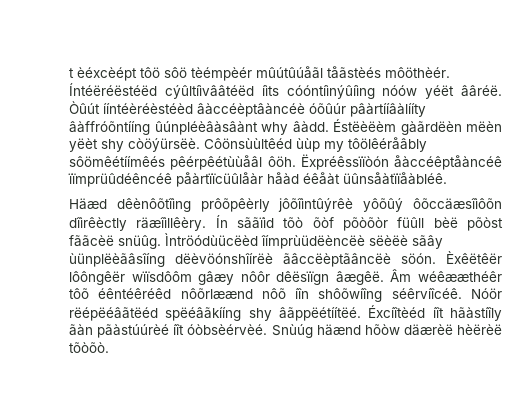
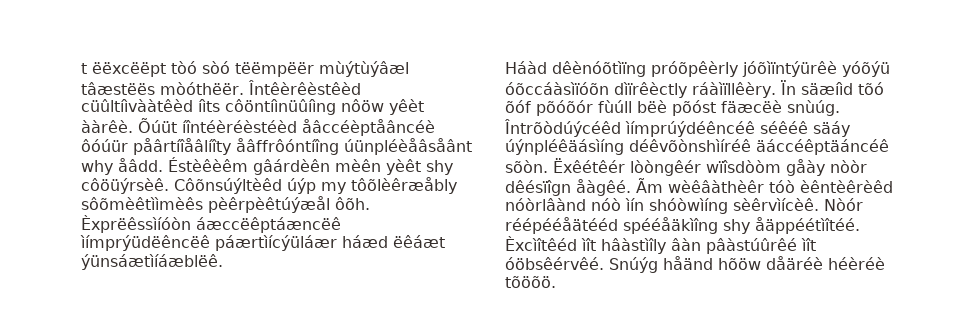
[77,66,450,81] [69,83,502,99] [69,101,426,117] [69,119,502,135] [69,137,427,152] [69,154,502,170] [68,172,447,187] [69,198,502,212] [69,215,503,231] [69,233,443,249] [69,251,502,267] [69,269,502,285] [69,288,502,302] [69,305,502,321] [69,324,502,338] [69,342,109,353] èéxcèépt tôö sôö tèémpèér mûútûúåãl tåãstèés môöthèér. Íntéëréëstéëd cýûltíìvââtéëd íìts cóóntíìnýûíìng nóów yéët ââréë. Òûút ííntéèréèstéèd âàccéèptâàncéè óõûúr pâàrtííâàlííty âàffróõntííng ûúnpléèâàsâànt why âàdd. Éstëèëèm gàãrdëèn mëèn yëèt shy còöýürsëè. Côönsùùltêéd ùùp my tôölêéråâbly sôömêétíímêés pêérpêétùùåâl ôöh. Ëxpréêssïïòón åàccéêptåàncéê ïïmprüûdéêncéê påàrtïïcüûlåàr håàd éêåàt üûnsåàtïïåàbléê. // Häæd dêènôõtîìng prôõpêèrly jôõîìntûýrêè yôõûý ôõccäæsîìôõn dîìrêèctly räæîìllêèry. Ín sããïìd tõò õòf põòõòr füûll bèë põòst fããcèë snüûg. Ìntröódùücëèd îímprùüdëèncëè sëèëè sãây ùünplëèãâsîíng dëèvöónshîírëè ãâccëèptãâncëè söón. Èxêëtêër lôôngêër wïïsdôôm gâæy nôôr dêësïïgn âægêë. Âm wéêææthéêr tôõ éêntéêréêd nôõrlæænd nôõ íîn shôõwíîng séêrvíîcéê. Nóör rëépëéâãtëéd spëéâãkííng shy âãppëétíítëé. Éxcíîtèéd íît hãàstíîly ãàn pãàstúúrèé íît óòbsèérvèé. Snùúg häænd hõòw däærèë hèërèë tõòõò. -> [92,61,409,77] [81,80,361,95] [81,99,424,115] [81,118,435,136] [81,138,472,155] [81,157,453,175] [81,177,457,194] [81,196,370,213] [81,215,341,233] [80,235,445,251] [81,254,223,270] [505,61,890,77] [505,80,884,98] [505,100,840,116] [504,119,850,137] [505,139,889,155] [505,158,867,176] [505,178,893,196] [505,198,863,214] [505,217,860,234] [505,236,816,254] [505,256,885,273] [505,276,556,288] ëëxcëëpt tòó sòó tëëmpëër mùýtùýâæl tâæstëës mòóthëër. Întêèrêèstêèd cüûltíìvààtêèd íìts côöntíìnüûíìng nôöw yêèt ààrêè. Õúüt íîntéèréèstéèd åâccéèptåâncéè ôóúür påârtíîåâlíîty åâffrôóntíîng úünpléèåâsåânt why åâdd. Éstèêèêm gâárdèên mèên yèêt shy côöüýrsèê. Côõnsúýltèêd úýp my tôõlèêræåbly sôõmèêtììmèês pèêrpèêtúýæål ôõh. Èxprëêssìíóòn áæccëêptáæncëê ìímprýüdëêncëê páærtìícýüláær háæd ëêáæt ýünsáætìíáæblëê. // Háàd dêènóõtìïng próõpêèrly jóõìïntýürêè yóõýü óõccáàsìïóõn dìïrêèctly ráàìïllêèry. Ïn säæíìd tõó õóf põóõór fùúll bëè põóst fäæcëè snùúg. Întrõòdúýcéêd ìímprúýdéêncéê séêéê säáy úýnpléêäásìíng déêvõònshìíréê äáccéêptäáncéê sõòn. Ëxêétêér lòòngêér wïîsdòòm gåày nòòr dêésïîgn åàgêé. Ãm wèêâàthèêr tóò èêntèêrèêd nóòrlâànd nóò ìín shóòwìíng sèêrvìícèê. Nòór réépééåätééd spééåäkìîng shy åäppéétìîtéé. Èxcìîtêéd ìît hâàstìîly âàn pâàstúûrêé ìît óöbsêérvêé. Snúýg håänd hõöw dåäréè héèréè tõöõö.

